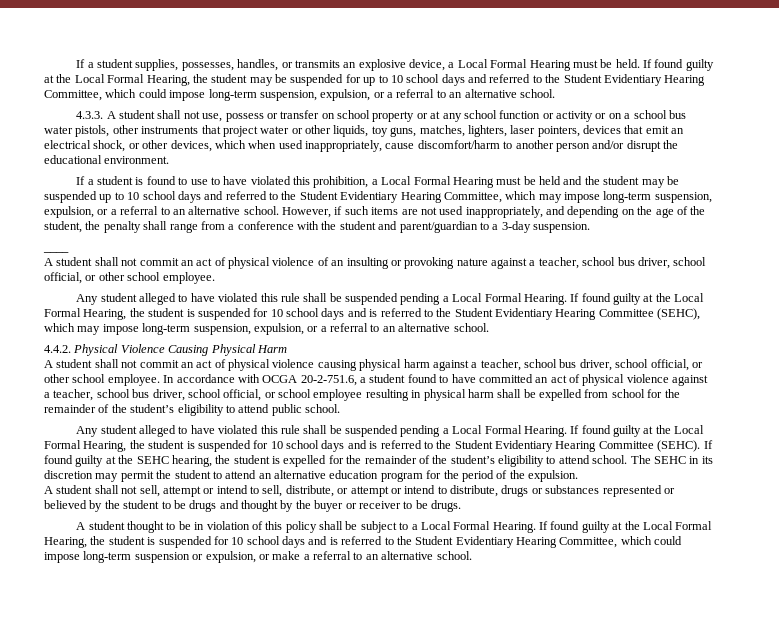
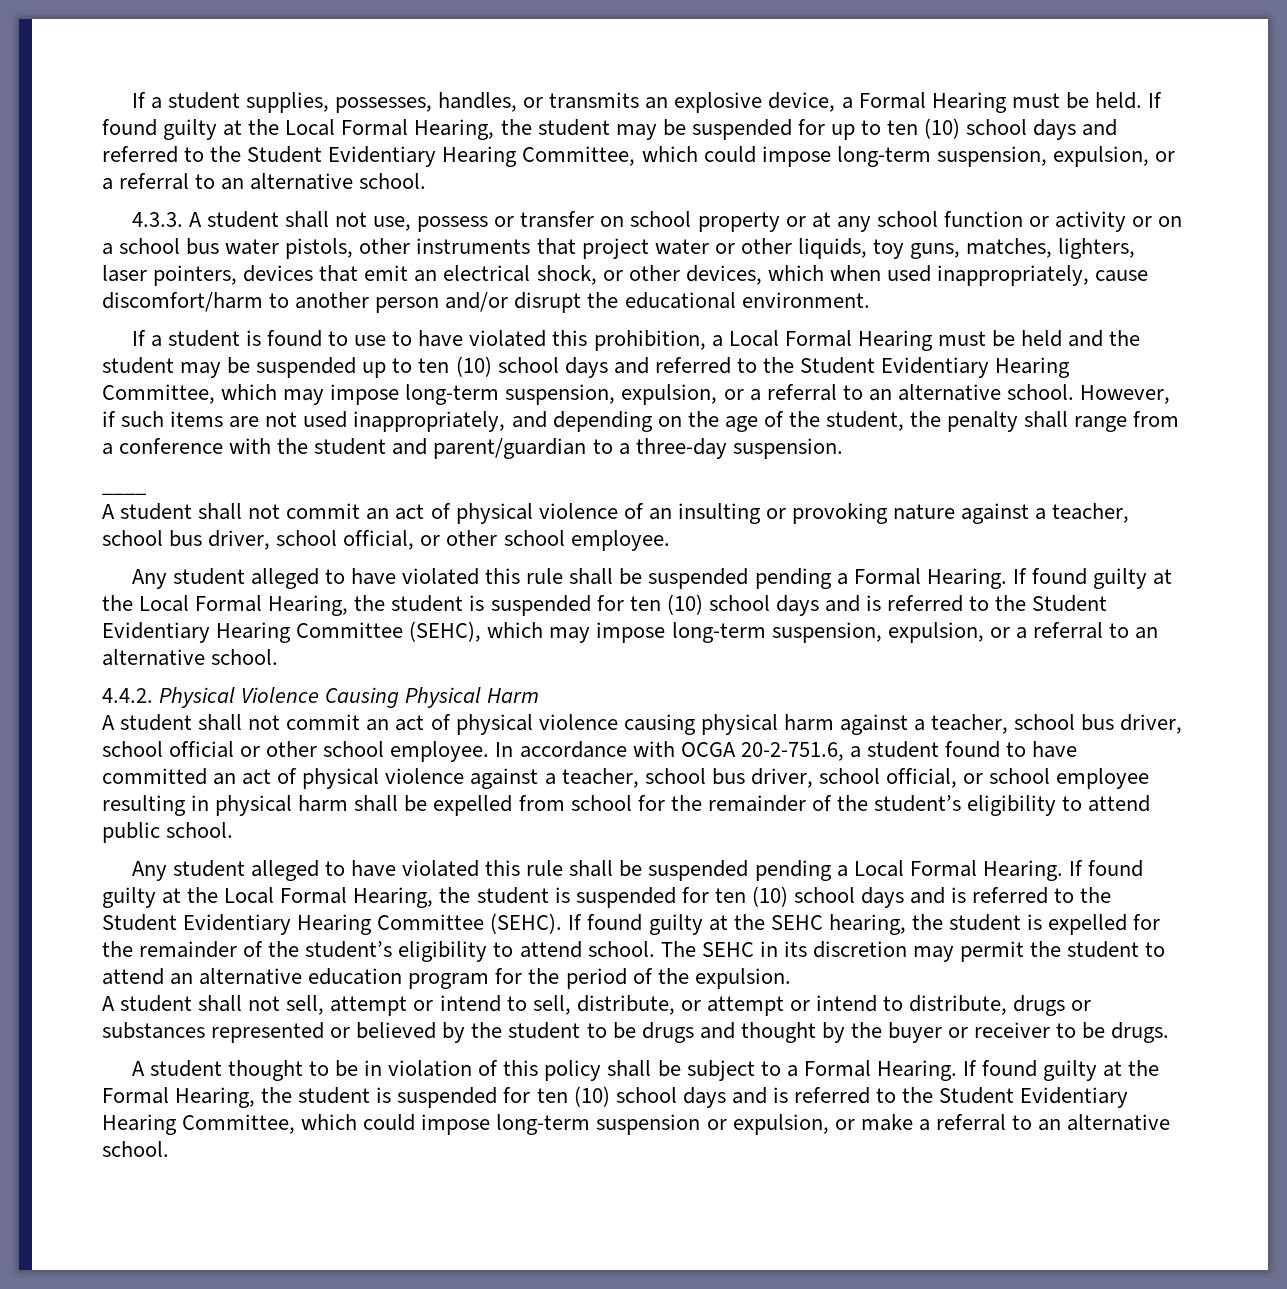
[457,59,488,68] Local -> (853, 103) none
[390,75,403,83] 10 -> [887,118,961,139] ten (10)
[127,192,140,200] 10 -> [418,356,492,377] ten (10)
[501,221,531,233] 3-day -> [635,438,727,459] three-day
[452,293,483,302] Local -> (848, 579) none
[270,309,283,317] 10 -> [629,594,703,615] ten (10)
[650,359,689,371] official, -> [169,741,235,758] official
[270,441,283,449] 10 -> [714,886,788,907] ten (10)
[420,521,713,533] [44,536,244,548] Local Formal Hearing. If found guilty at the Local Formal Hearing, the student is suspended for 10 -> [803,1060,1160,1081] [102,1086,610,1108] Formal Hearing. If found guilty at the Formal Hearing, the student is suspended for ten (10)

